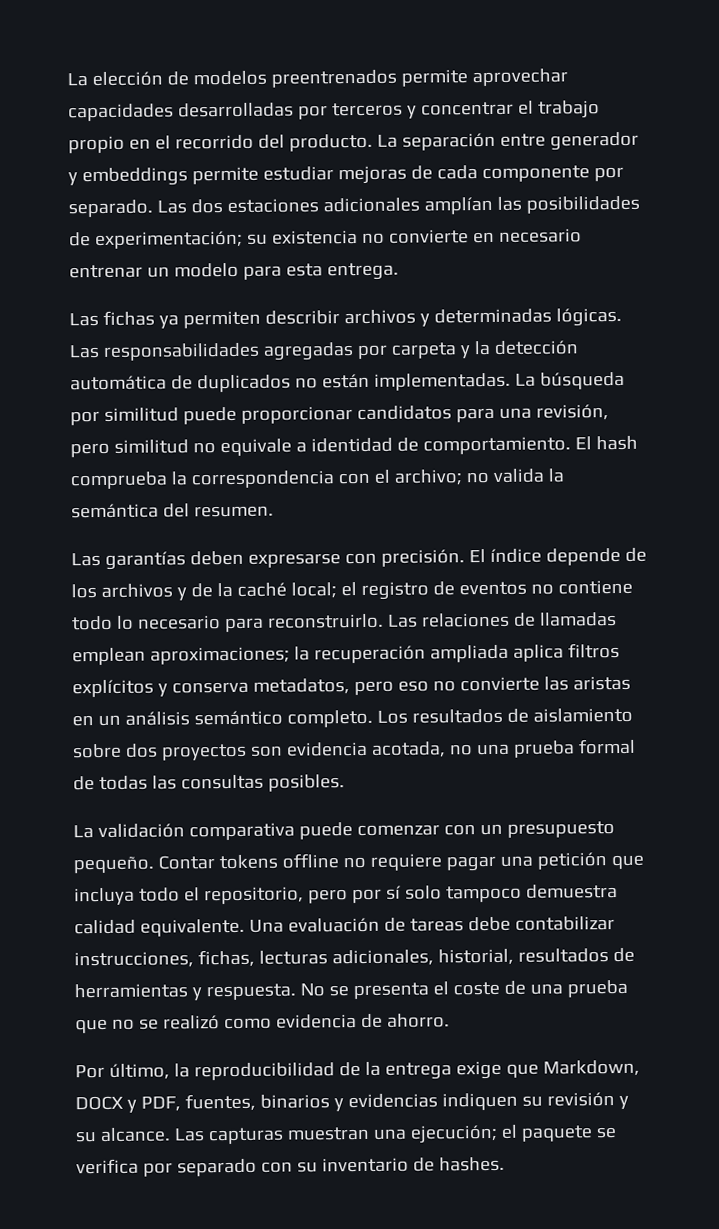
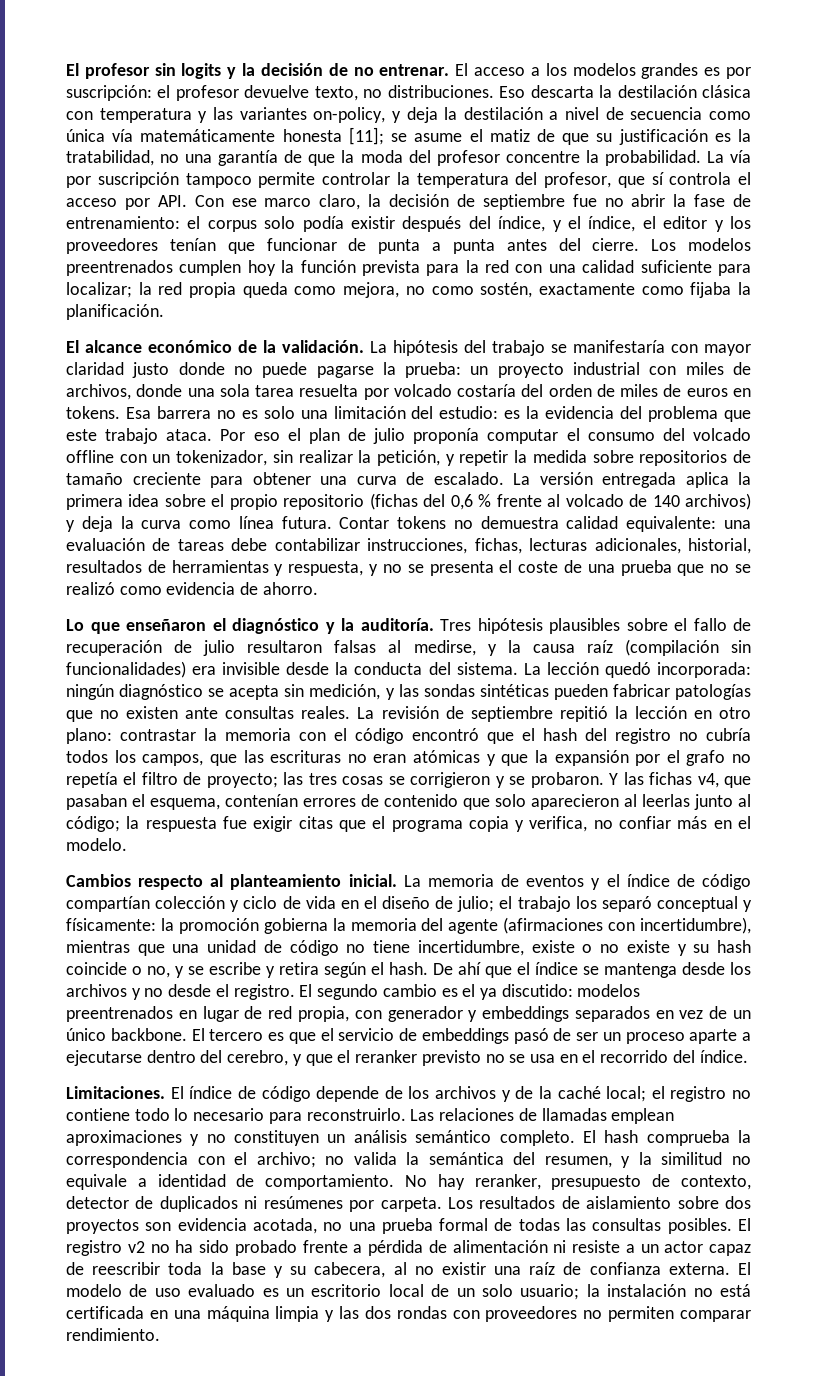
[67,68,568,88] [68,100,600,122] [68,131,639,154] [68,165,624,187] [68,195,640,218] [69,228,582,250] [69,262,399,281] [69,307,622,329] [69,340,579,361] [70,371,625,393] [70,404,609,426] [70,436,571,458] La elección de modelos preentrenados permite aprovechar capacidades desarrolladas por terceros y concentrar el trabajo propio en el recorrido del producto. La separación entre generador y embeddings permite estudiar mejoras de cada componente por separado. Las dos estaciones adicionales amplían las posibilidades de experimentación; su existencia no convierte en necesario entrenar un modelo para esta entrega. // Las fichas ya permiten describir archivos y determinadas lógicas. Las responsabilidades agregadas por carpeta y la detección automática de duplicados no están implementadas. La búsqueda por similitud puede proporcionar candidatos para una revisión, pero similitud no equivale a identidad de comportamiento. -> [66,63,751,79] [66,85,751,101] [66,107,751,123] [66,127,751,145] [66,150,751,166] [66,172,751,188] [66,194,751,210] [66,216,751,232] [66,238,751,254] [66,260,752,276] [66,282,752,298] [66,304,164,320] [66,340,751,356] [66,362,751,378] [66,384,751,400] [66,406,751,422] [66,428,751,444] [66,450,751,466] [66,472,751,488] [66,493,751,510] [66,516,751,532] [66,538,752,554] [66,560,751,576] [66,582,318,595] [66,618,751,634] [66,639,751,656] [66,661,751,678] [66,684,751,700] [66,706,751,722] [66,728,751,744] [66,750,751,766] [66,772,752,788] [66,794,751,810] [66,816,751,832] [66,838,127,851] [66,874,751,890] [66,896,752,912] [66,917,751,934] [66,940,752,956] [66,962,751,978] [66,984,641,1000] [66,1006,752,1022] [66,1028,751,1044] [66,1050,748,1066] [66,1086,751,1102] [66,1108,675,1124] [66,1130,575,1146] El profesor sin logits y la decisión de no entrenar. El acceso a los modelos grandes es por suscripción: el profesor devuelve texto, no distribuciones. Eso descarta la destilación clásica con temperatura y las variantes on-policy, y deja la destilación a nivel de secuencia como única vía matemáticamente honesta [11]; se asume el matiz de que su justificación es la tratabilidad, no una garantía de que la moda del profesor concentre la probabilidad. La vía por suscripción tampoco permite controlar la temperatura del profesor, que sí controla el acceso por API. Con ese marco claro, la decisión de septiembre fue no abrir la fase de entrenamiento: el corpus solo podía existir después del índice, y el índice, el editor y los proveedores tenían que funcionar de punta a punta antes del cierre. Los modelos preentrenados cumplen hoy la función prevista para la red con una calidad suficiente para localizar; la red propia queda como mejora, no como sostén, exactamente como fijaba la planificación. // El alcance económico de la validación. La hipótesis del trabajo se manifestaría con mayor claridad justo donde no puede pagarse la prueba: un proyecto industrial con miles de archivos, donde una sola tarea resuelta por volcado costaría del orden de miles de euros en tokens. Esa barrera no es solo una limitación del estudio: es la evidencia del problema que este trabajo ataca. Por eso el plan de julio proponía computar el consumo del volcado offline con un tokenizador, sin realizar la petición, y repetir la medida sobre repositorios de tamaño creciente para obtener una curva de escalado. La versión entregada aplica la primera idea sobre el propio repositorio (fichas del 0,6 % frente al volcado de 140 archivos) y deja la curva como línea futura. Contar tokens no demuestra calidad equivalente: una evaluación de tareas debe contabilizar instrucciones, fichas, lecturas adicionales, historial, resultados de herramientas y respuesta, y no se presenta el coste de una prueba que no se realizó como evidencia de ahorro. // Lo que enseñaron el diagnóstico y la auditoría. Tres hipótesis plausibles sobre el fallo de recuperación de julio resultaron falsas al medirse, y la causa raíz (compilación sin funcionalidades) era invisible desde la conducta del sistema. La lección quedó incorporada: ningún diagnóstico se acepta sin medición, y las sondas sintéticas pueden fabricar patologías que no existen ante consultas reales. La revisión de septiembre repitió la lección en otro plano: contrastar la memoria con el código encontró que el hash del registro no cubría todos los campos, que las escrituras no eran atómicas y que la expansión por el grafo no repetía el filtro de proyecto; las tres cosas se corrigieron y se probaron. Y las fichas v4, que pasaban el esquema, contenían errores de contenido que solo aparecieron al leerlas junto al código; la respuesta fue exigir citas que el programa copia y verifica, no confiar más en el modelo. // Cambios respecto al planteamiento inicial. La memoria de eventos y el índice de código compartían colección y ciclo de vida en el diseño de julio; el trabajo los separó conceptual y físicamente: la promoción gobierna la memoria del agente (afirmaciones con incertidumbre), mientras que una unidad de código no tiene incertidumbre, existe o no existe y su hash coincide o no, y se escribe y retira según el hash. De ahí que el índice se mantenga desde los archivos y no desde el registro. El segundo cambio es el ya discutido: modelos preentrenados en lugar de red propia, con generador y embeddings separados en vez de un único backbone. El tercero es que el servicio de embeddings pasó de ser un proceso aparte a ejecutarse dentro del cerebro, y que el reranker previsto no se usa en el recorrido del índice. // Limitaciones. El índice de código depende de los archivos y de la caché local; el registro no contiene todo lo necesario para reconstruirlo. Las relaciones de llamadas emplean aproximaciones y no constituyen un análisis semántico completo.
[193,505,274,518] [71,547,647,570] [71,579,633,601] [72,612,617,633] [72,643,620,666] [72,675,631,698] [72,709,373,728] resumen. // Las garantías deben expresarse con precisión. El índice depende de los archivos y de la caché local; el registro de eventos no contiene todo lo necesario para reconstruirlo. Las relaciones de llamadas emplean aproximaciones; la recuperación ampliada aplica filtros explícitos y conserva metadatos, pero eso no convierte las aristas en un análisis semántico completo. -> [544,1152,752,1168] [66,1174,751,1190] [66,1196,442,1212] resumen, y la similitud no equivale a identidad de comportamiento. No hay reranker, presupuesto de contexto, detector de duplicados ni resúmenes por carpeta.
[73,821,615,841] [73,852,644,874] [74,884,618,906] [74,916,615,937] [74,947,635,969] [74,979,628,1001] [75,1013,450,1034] [75,1059,640,1081] [75,1092,629,1113] [75,1124,617,1145] [76,1156,505,1177] // La validación comparativa puede comenzar con un presupuesto pequeño. Contar tokens offline no requiere pagar una petición que incluya todo el repositorio, pero por sí solo tampoco demuestra calidad equivalente. Una evaluación de tareas debe contabilizar instrucciones, fichas, lecturas adicionales, historial, resultados de herramientas y respuesta. No se presenta el coste de una prueba que no se realizó como evidencia de ahorro. // Por último, la reproducibilidad de la entrega exige que Markdown, DOCX y PDF, fuentes, binarios y evidencias indiquen su revisión y su alcance. Las capturas muestran una ejecución; el paquete se verifica por separado con su inventario de hashes. -> [737,1218,751,1231] [66,1240,751,1256] [66,1262,751,1278] [66,1284,751,1300] [66,1306,751,1322] [66,1328,160,1341] El registro v2 no ha sido probado frente a pérdida de alimentación ni resiste a un actor capaz de reescribir toda la base y su cabecera, al no existir una raíz de confianza externa. El modelo de uso evaluado es un escritorio local de un solo usuario; la instalación no está certificada en una máquina limpia y las dos rondas con proveedores no permiten comparar rendimiento.

